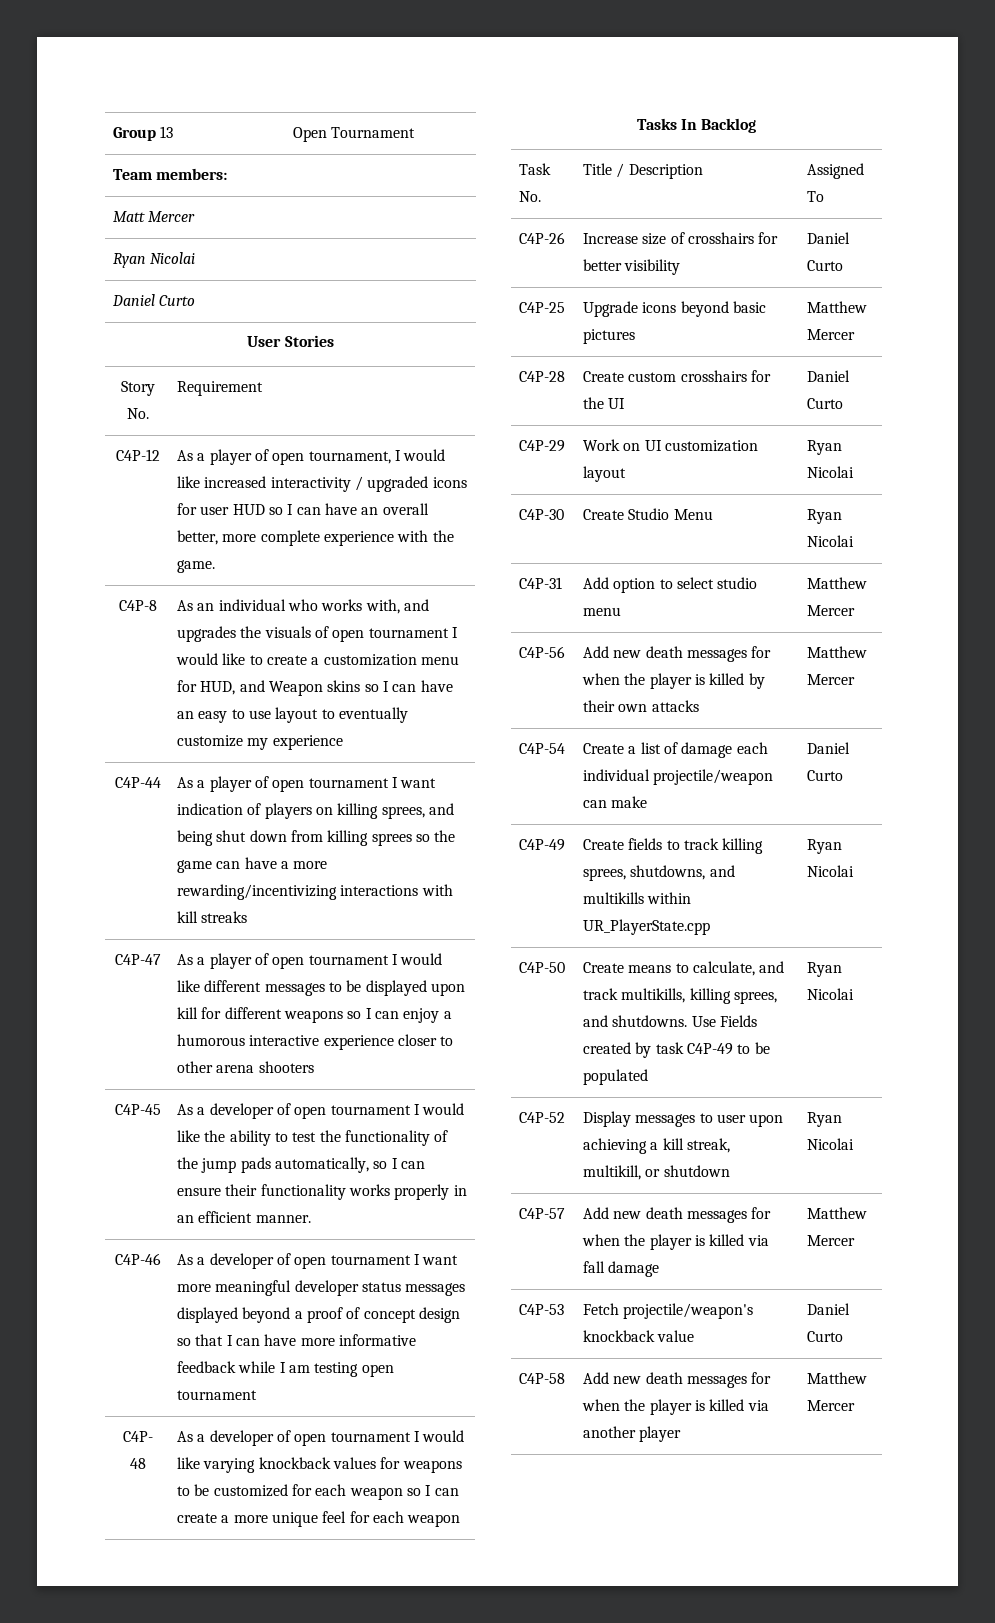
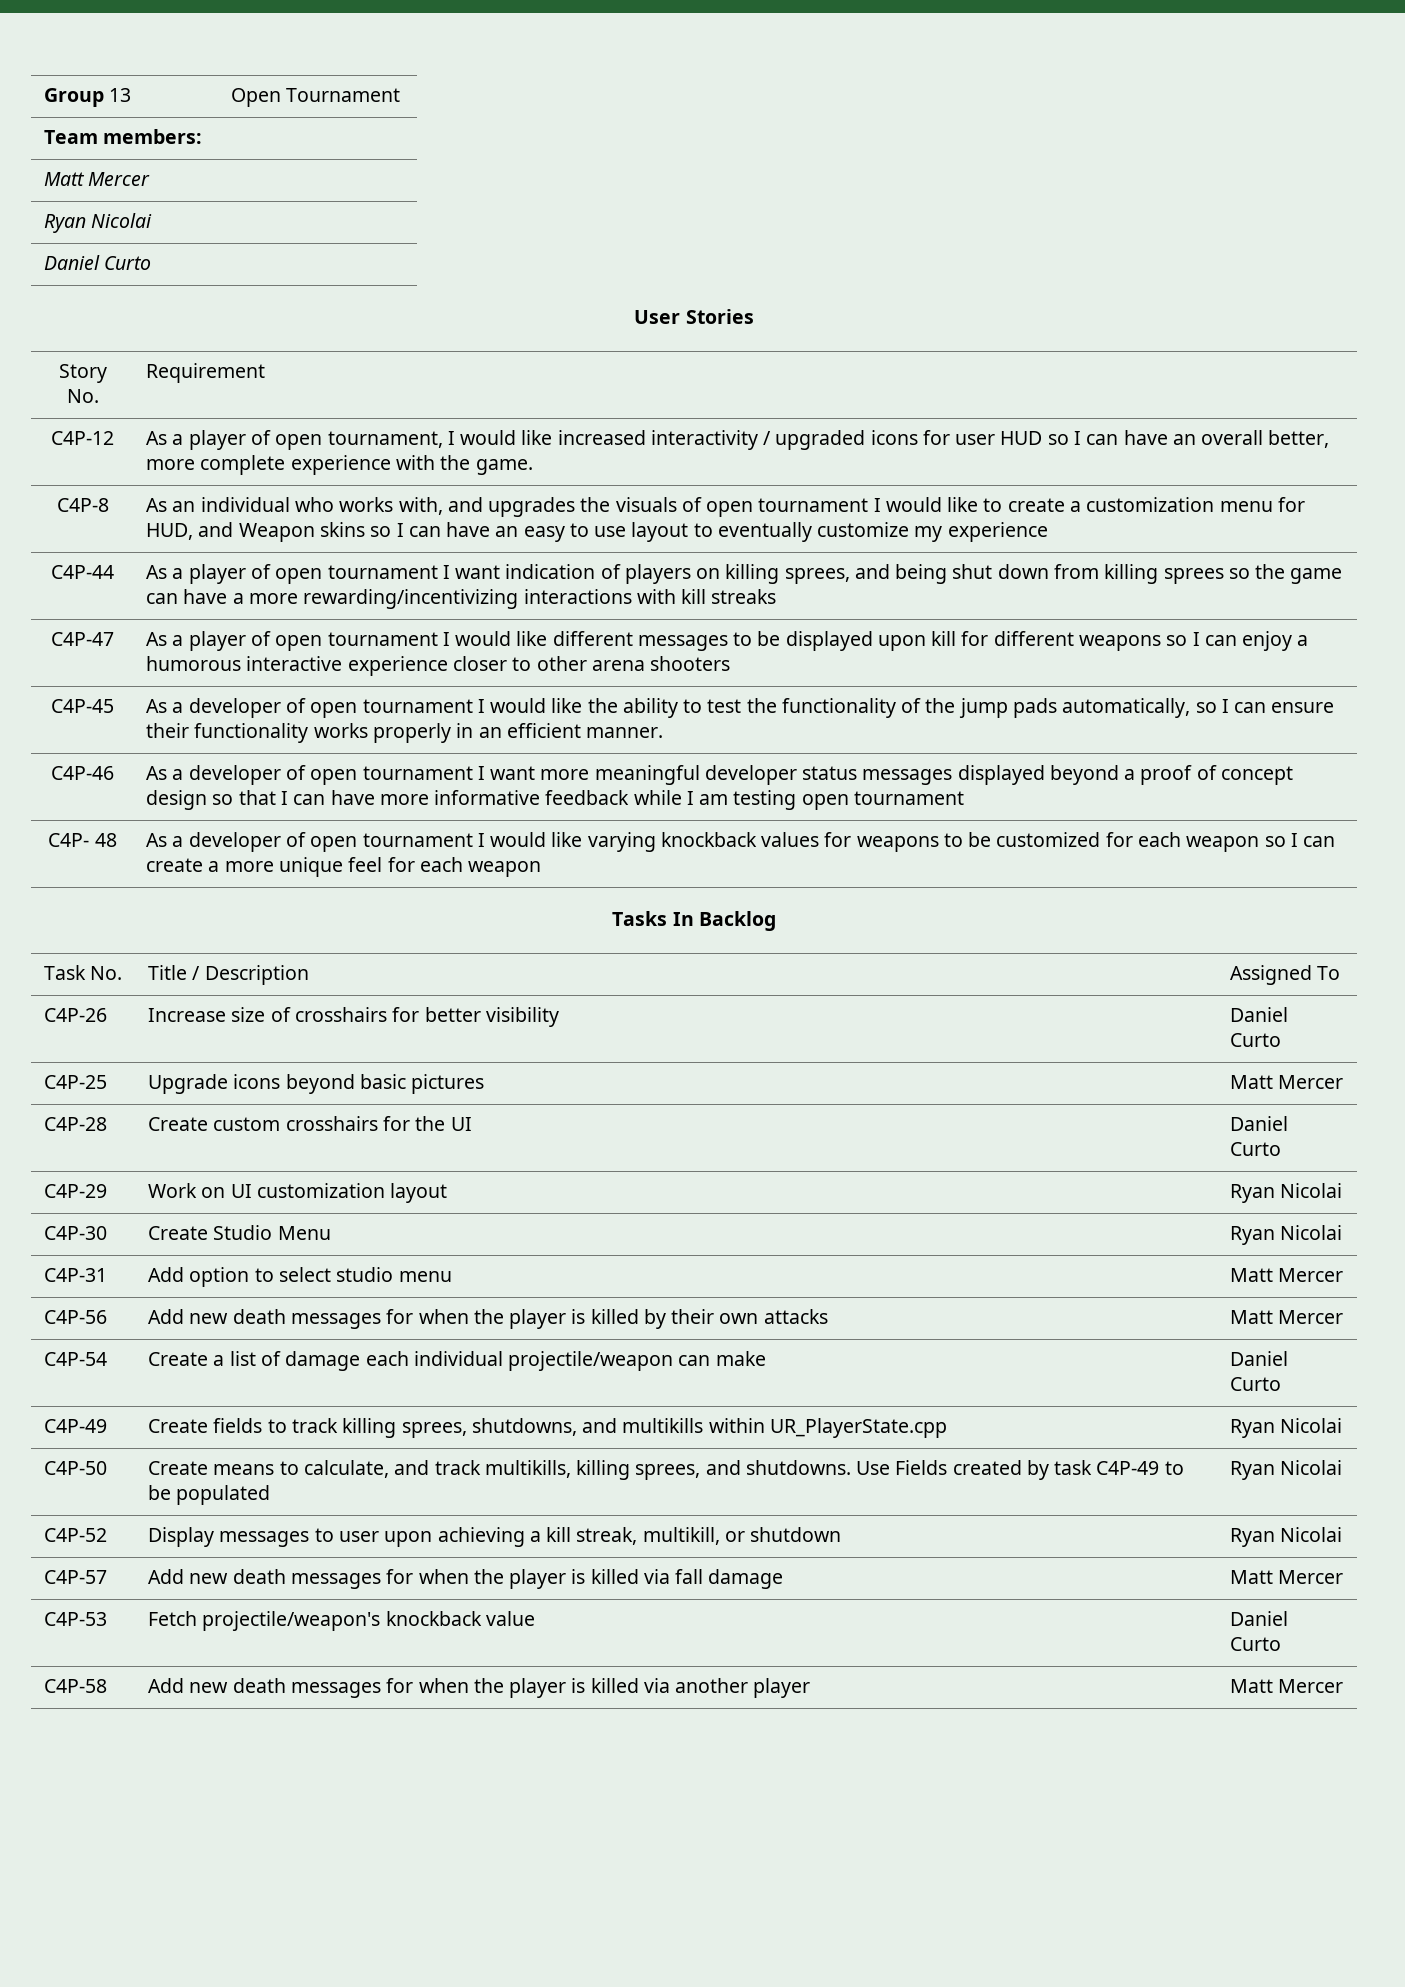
[807,301,868,313] Matthew -> [1230,1075,1274,1089] Matt
[807,577,868,589] Matthew -> [1230,1268,1274,1282] Matt
[807,646,868,658] Matthew -> [1230,1310,1274,1324] Matt
[807,1207,868,1219] Matthew -> [1230,1570,1274,1584] Matt
[807,1372,868,1384] Matthew -> [1230,1679,1274,1693] Matt

